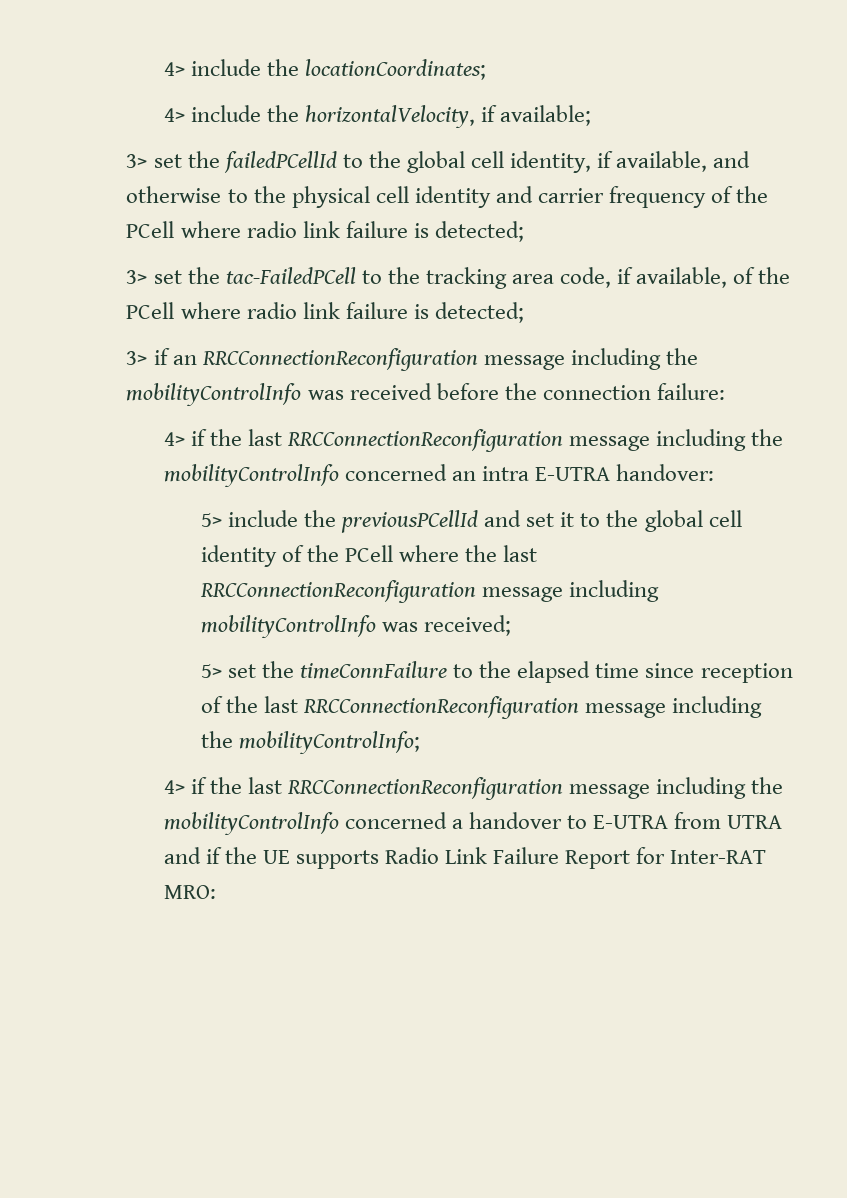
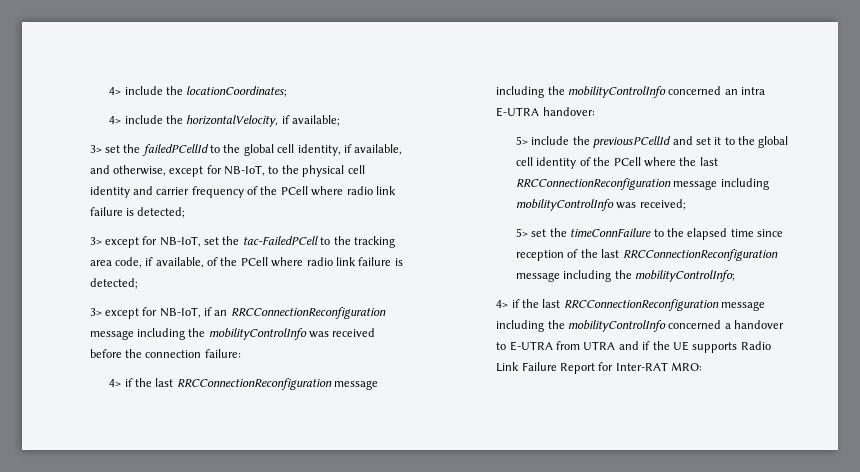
[126,186,222,203] otherwise -> [112,165,266,177] otherwise, except for NB-IoT,
(148, 277) none -> [104,236,201,248] except for NB-IoT,
(148, 358) none -> [104,307,201,319] except for NB-IoT,

